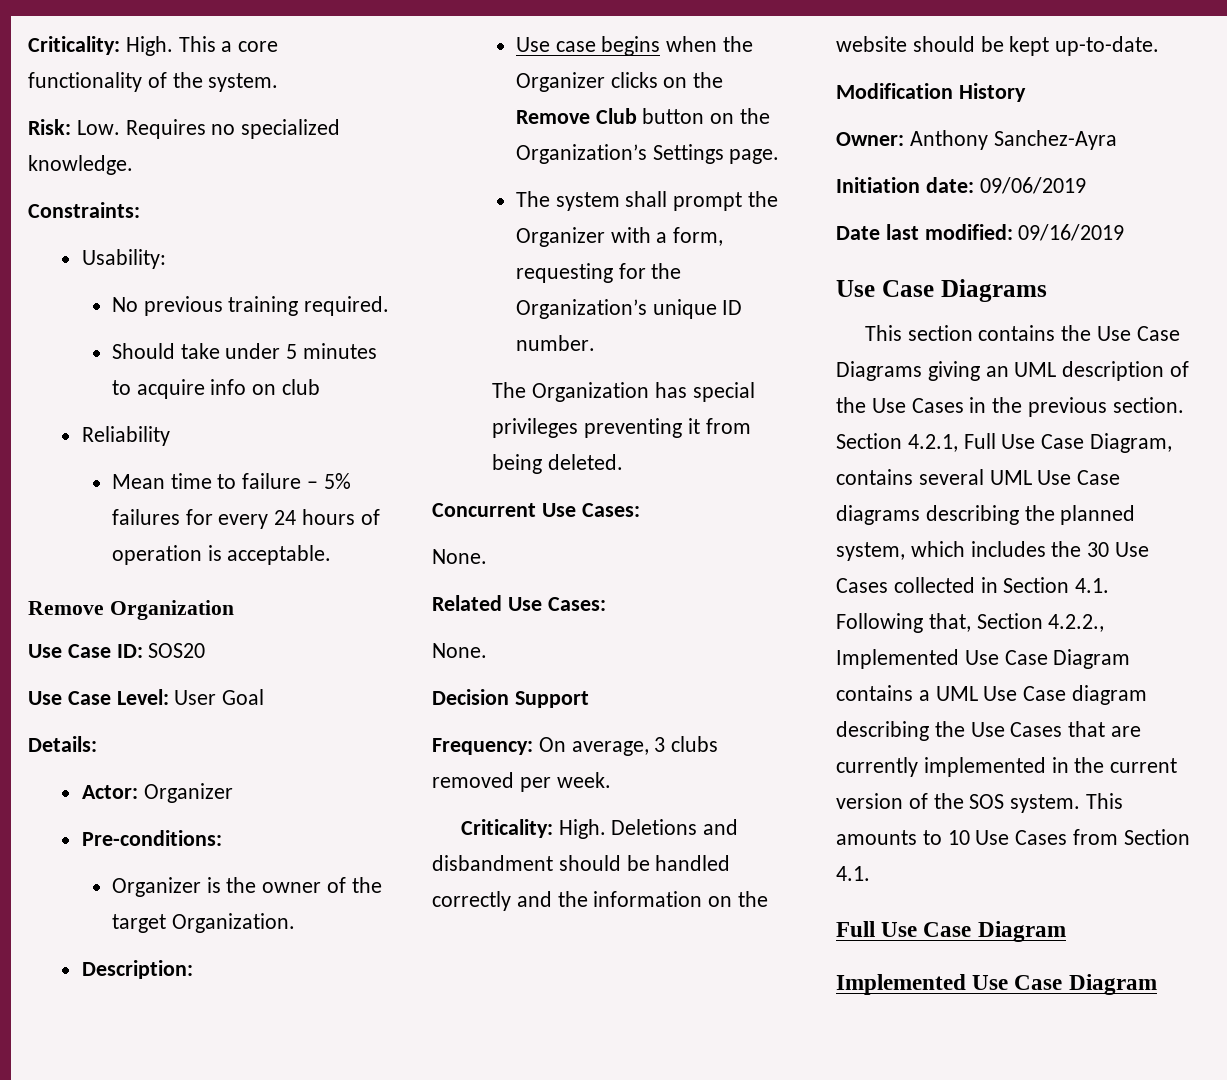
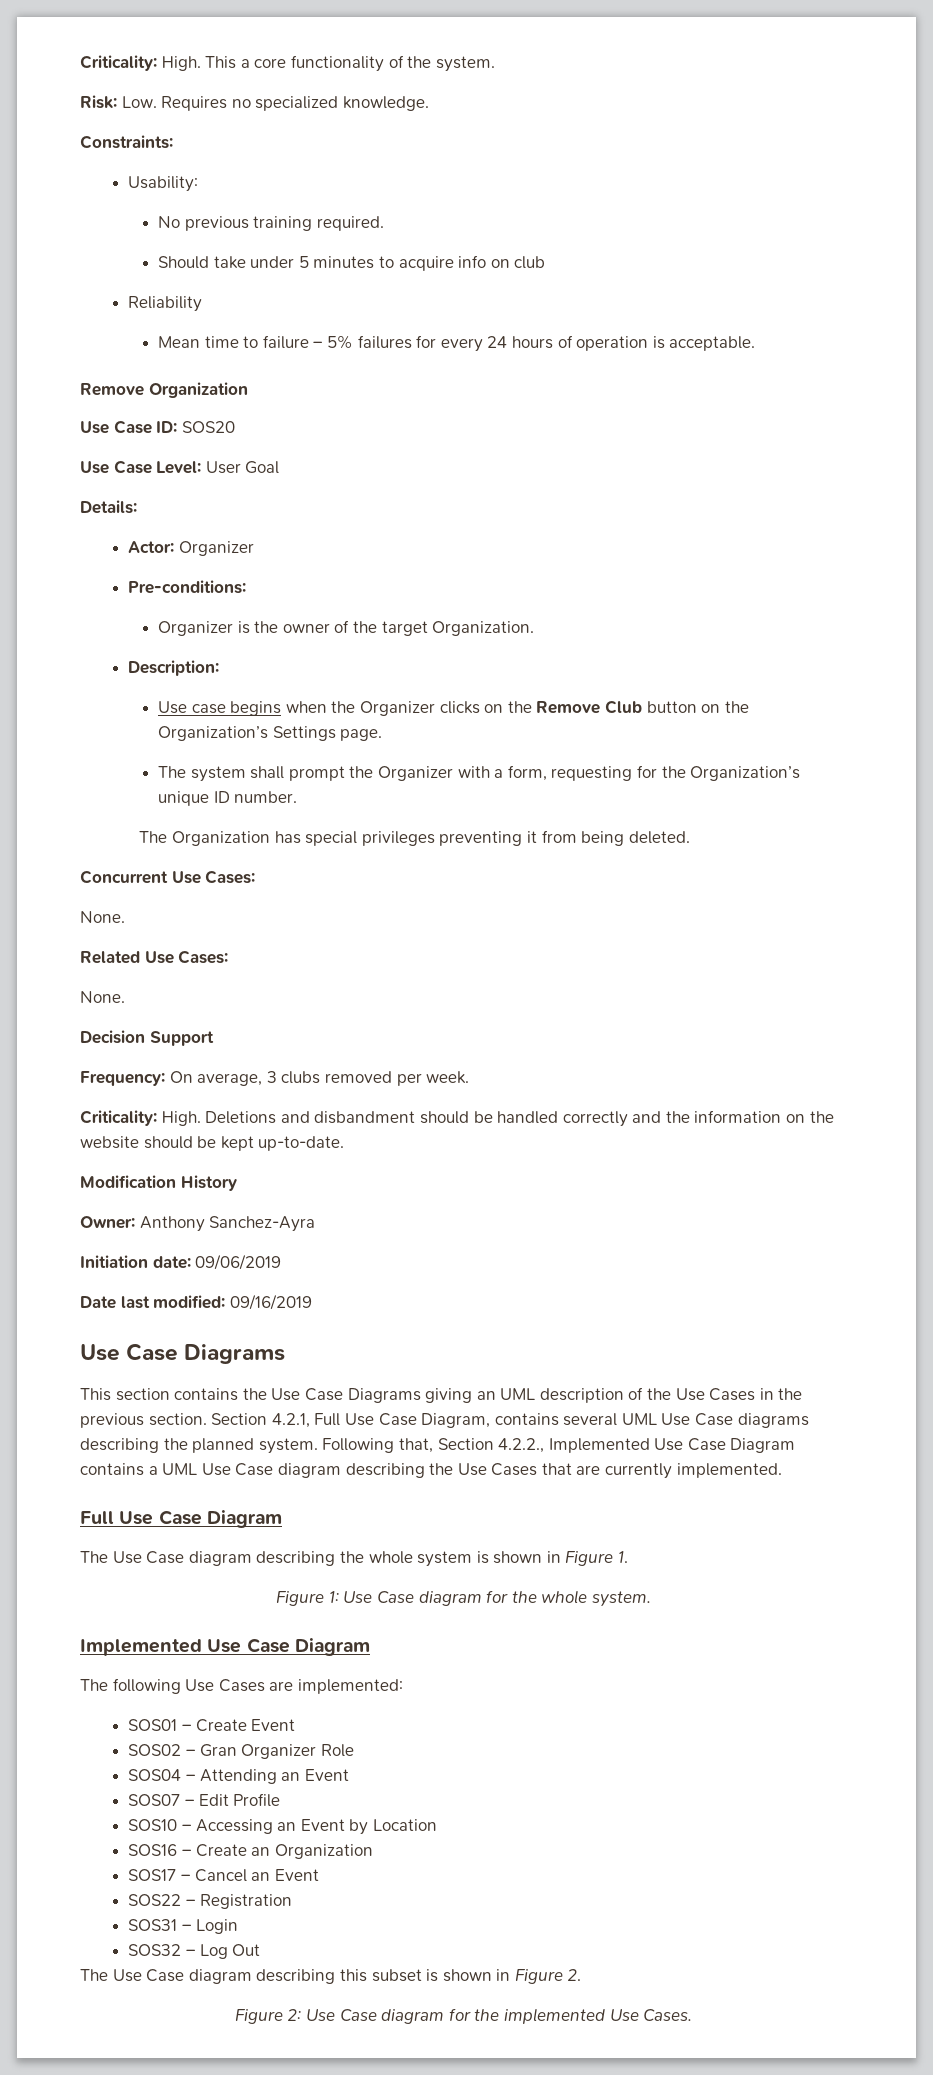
[836,541,1150,561] [836,577,1110,593] system, which includes the 30 Use Cases collected in Section 4.1. -> [258,1438,318,1454] system.
[923,757,1178,777] [836,793,1124,813] [836,829,1190,845] [836,866,870,881] [836,921,1066,942] [836,974,1157,995] implemented in the current version of the SOS system. This amounts to 10 Use Cases from Section 4.1. // Full Use Case Diagram // Implemented Use Case Diagram -> [676,1463,782,1478] [80,1510,282,1528] [80,1551,629,1567] [276,1590,651,1607] [80,1638,370,1656] [80,1678,403,1694] [128,1719,296,1732] [128,1744,354,1759] [128,1769,349,1784] [128,1793,281,1807] [128,1819,437,1835] [128,1844,373,1859] [128,1869,319,1882] [128,1894,292,1909] [128,1919,238,1934] [128,1944,261,1959] [80,1969,582,1984] [234,2008,693,2024] implemented. // Full Use Case Diagram // The Use Case diagram describing the whole system is shown in Figure 1. // Figure 1: Use Case diagram for the whole system. // Implemented Use Case Diagram // The following Use Cases are implemented: // SOS01 – Create Event // SOS02 – Gran Organizer Role // SOS04 – Attending an Event // SOS07 – Edit Profile // SOS10 – Accessing an Event by Location // SOS16 – Create an Organization // SOS17 – Cancel an Event // SOS22 – Registration // SOS31 – Login // SOS32 – Log Out // The Use Case diagram describing this subset is shown in Figure 2. // Figure 2: Use Case diagram for the implemented Use Cases.

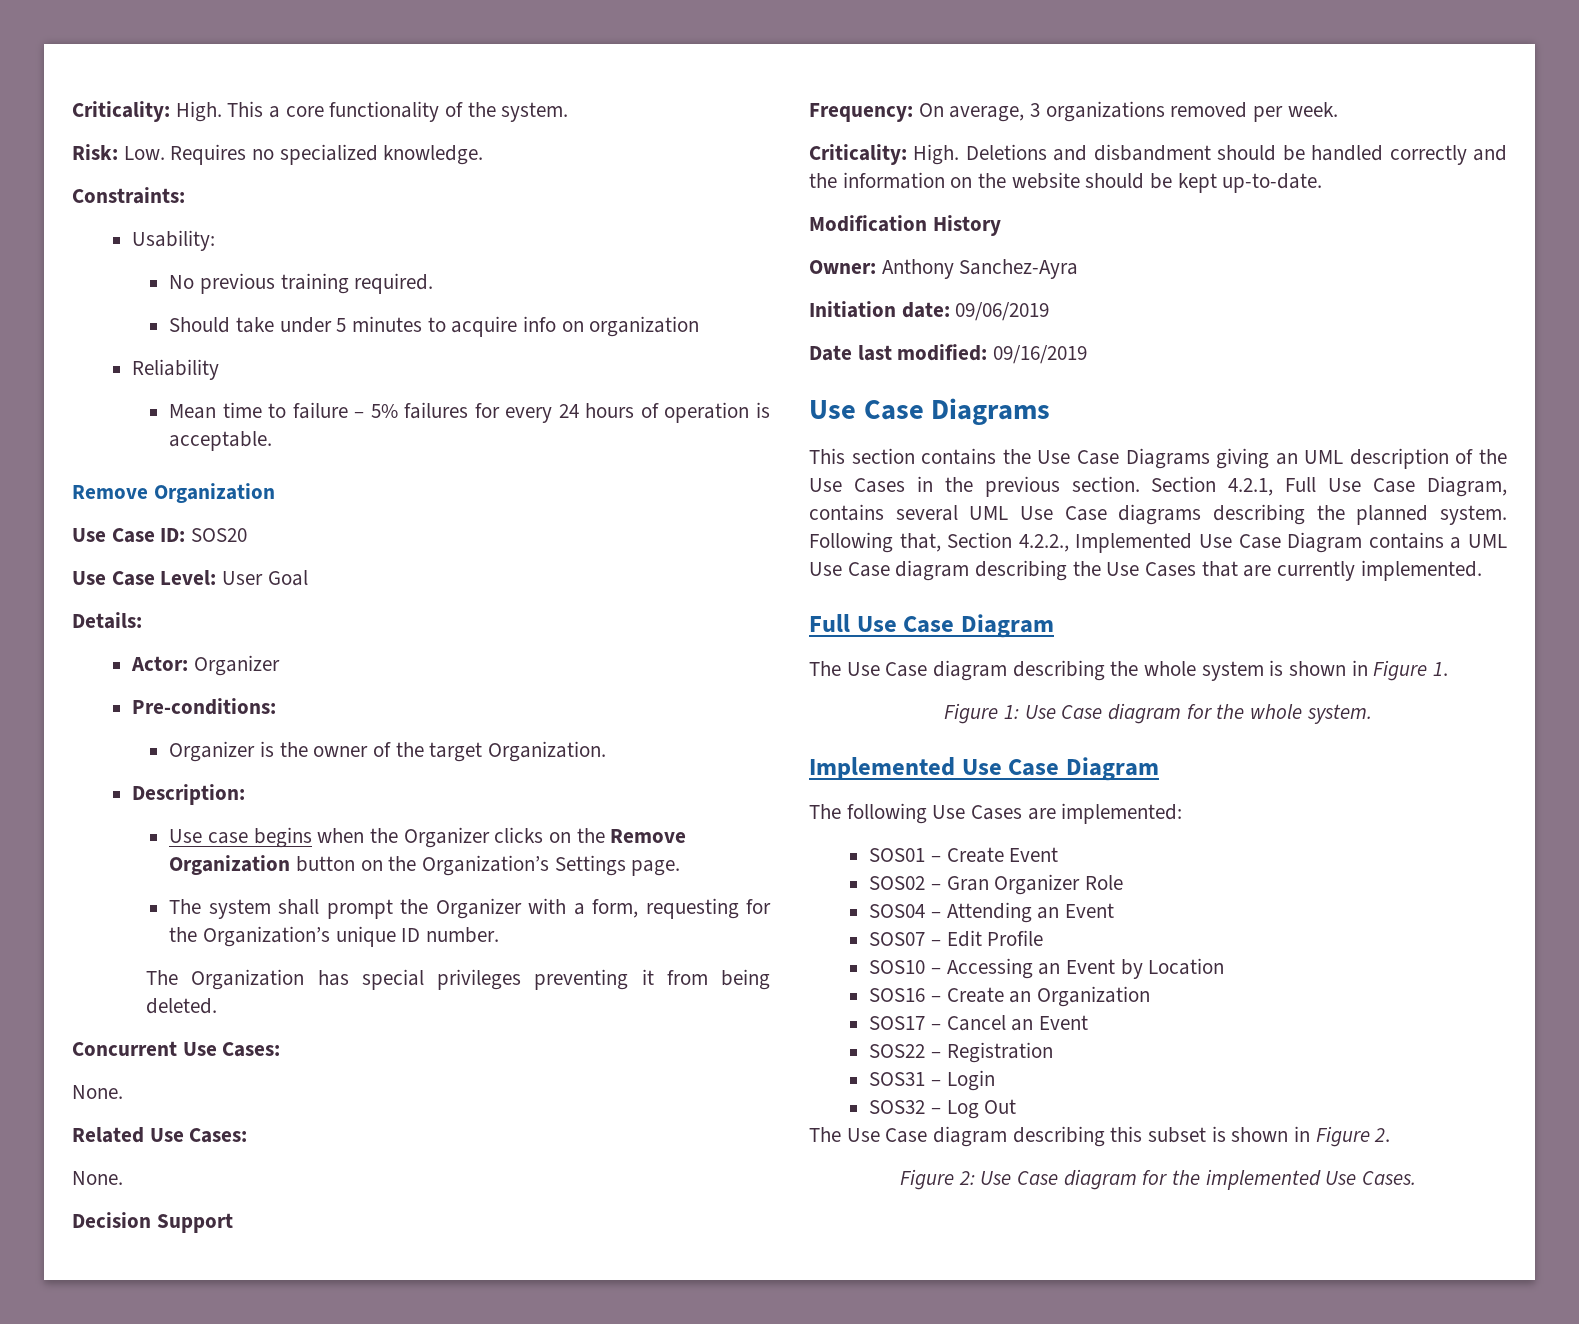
[514,256,546,269] club -> [589,316,700,337] organization
[605,700,643,714] Club -> [169,855,291,875] Organization
[281,1071,321,1084] clubs -> [1045,101,1165,122] organizations

